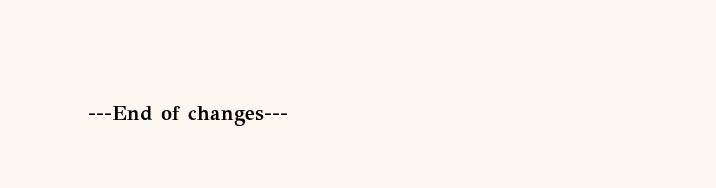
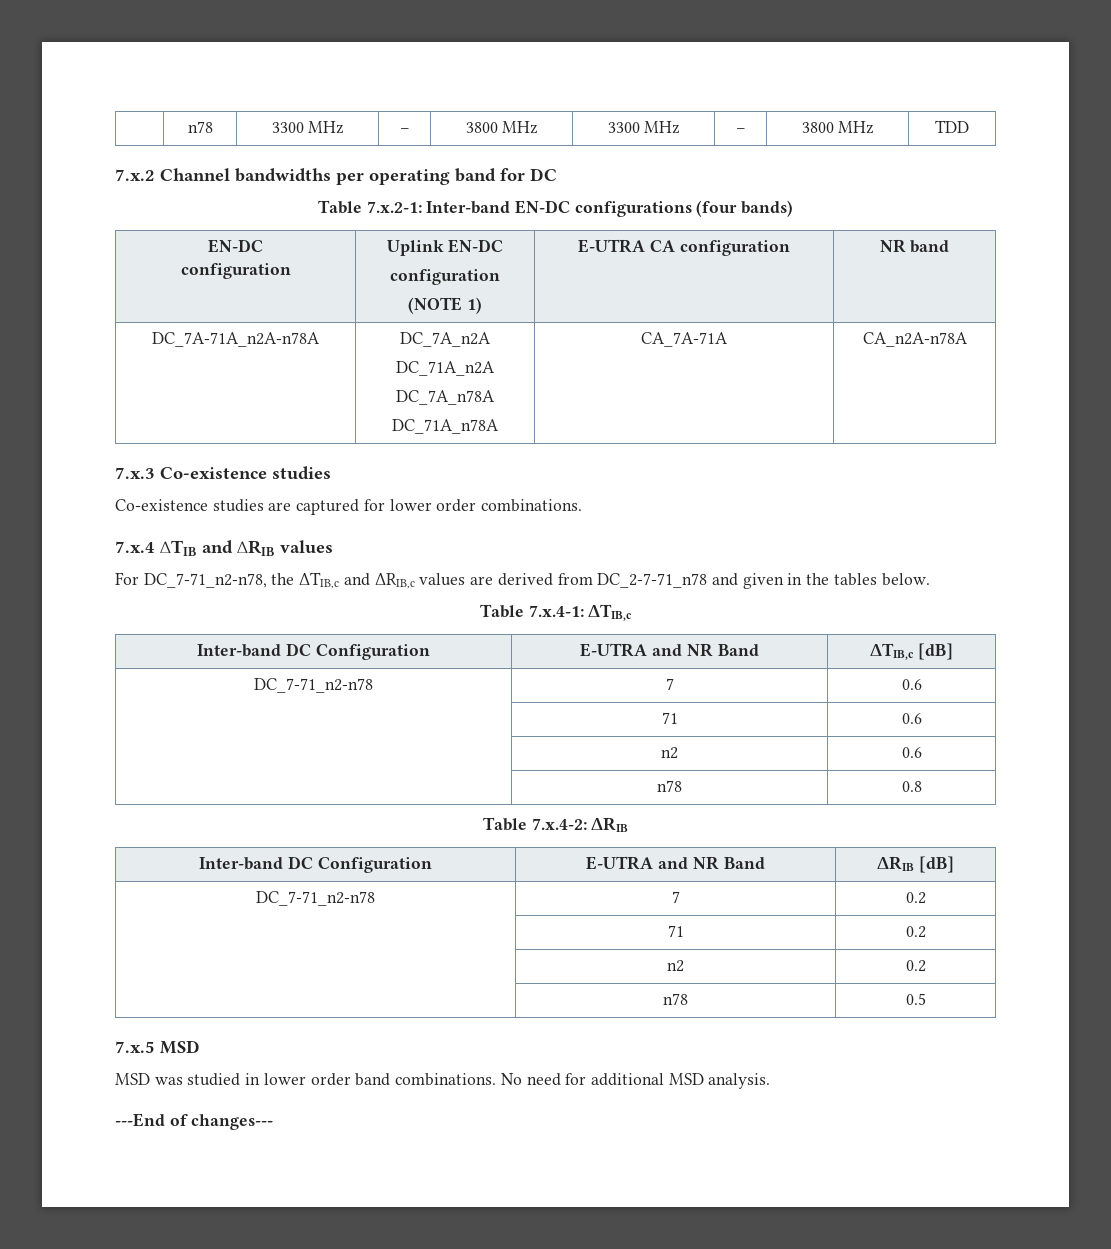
(88, 113) none -> [187,121,213,133] [271,121,345,134] [399,128,410,133] [465,121,539,134] [607,121,681,134] [735,128,746,133] [801,121,875,134] [935,120,969,133] [115,168,557,185] [317,200,794,217] [208,239,263,253] [180,263,291,279] [386,239,504,256] [390,269,500,285] [408,297,482,314] [578,239,790,256] [879,239,950,253] [152,332,320,347] [400,332,491,347] [396,361,495,376] [396,390,495,405] [392,419,499,434] [641,332,728,347] [862,332,968,347] [115,466,331,480] [115,499,583,515] [115,540,333,556] [115,572,930,589] [479,604,633,621] [197,643,430,660] [580,643,759,657] [870,643,953,660] [254,678,373,693] [665,678,674,690] [901,679,922,690] [661,712,678,724] [901,713,922,724] [661,747,678,759] [901,747,922,758] [657,780,682,792] [901,781,922,792] [482,817,629,832] [199,856,432,873] [586,856,765,870] [877,856,954,873] [256,891,375,906] [671,891,680,903] [905,892,926,904] [667,925,684,937] [905,926,926,938] [667,960,684,972] [905,960,926,972] [663,993,688,1005] [905,993,926,1005] [115,1040,200,1054] [115,1073,771,1089] | n78 | 3300 MHz | – | 3800 MHz | 3300 MHz | – | 3800 MHz | TDD // 7.x.2 Channel bandwidths per operating band for DC // Table 7.x.2-1: Inter-band EN-DC configurations (four bands) // EN-DC // configuration | Uplink EN-DC // configuration // (NOTE 1) | E-UTRA CA configuration | NR band // DC_7A-71A_n2A-n78A | DC_7A_n2A // DC_71A_n2A // DC_7A_n78A // DC_71A_n78A | CA_7A-71A | CA_n2A-n78A // 7.x.3 Co-existence studies // Co-existence studies are captured for lower order combinations. // 7.x.4 ∆TIB and ∆RIB values // For DC_7-71_n2-n78, the ΔTIB,c and ΔRIB,c values are derived from DC_2-7-71_n78 and given in the tables below. // Table 7.x.4-1: ΔTIB,c // Inter-band DC Configuration | E-UTRA and NR Band | ΔTIB,c [dB] // DC_7-71_n2-n78 | 7 | 0.6 // | 71 | 0.6 // | n2 | 0.6 // | n78 | 0.8 // Table 7.x.4-2: ΔRIB // Inter-band DC Configuration | E-UTRA and NR Band | ΔRIB [dB] // DC_7-71_n2-n78 | 7 | 0.2 // | 71 | 0.2 // | n2 | 0.2 // | n78 | 0.5 // 7.x.5 MSD // MSD was studied in lower order band combinations. No need for additional MSD analysis. //

